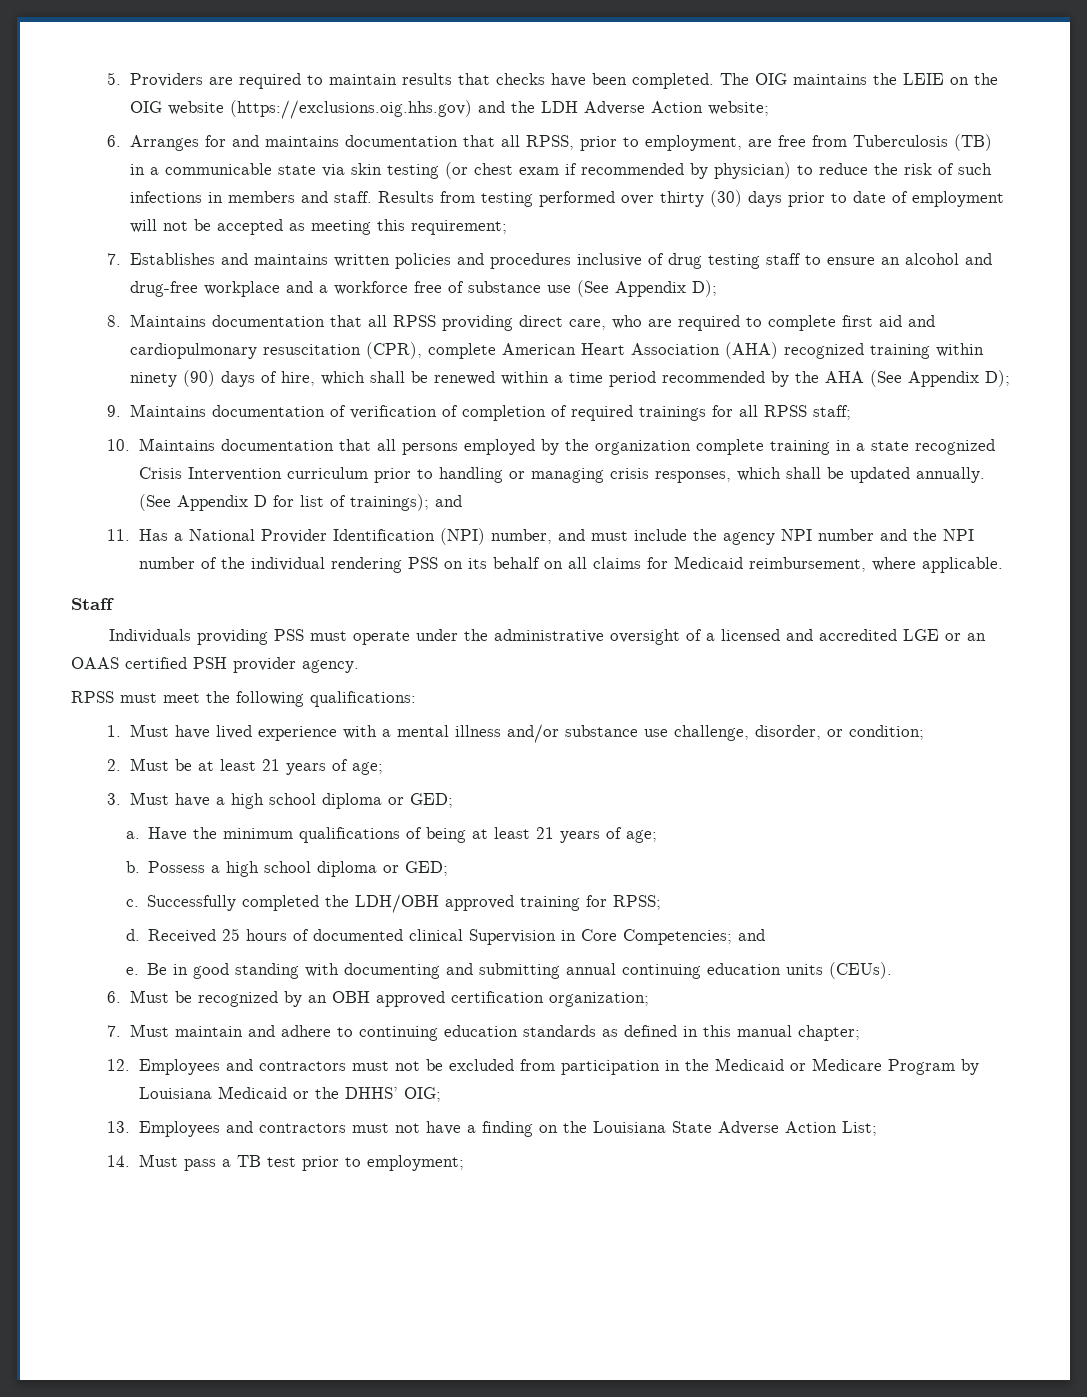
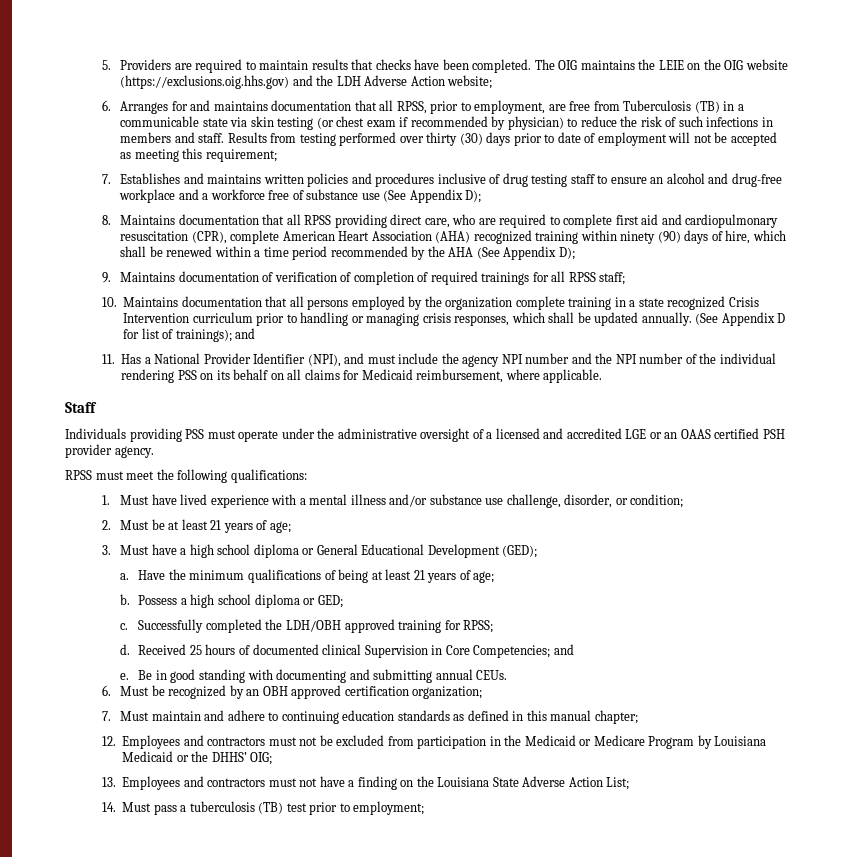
[332,528,552,545] Identification (NPI) number, -> [253,353,341,367] Identifier (NPI),
[409,793,453,808] GED; -> [316,544,538,558] General Educational Development (GED);
[621,962,892,979] continuing education units (CEUs). -> [476,670,508,680] CEUs.
[236,1155,261,1167] TB -> [189,801,284,814] tuberculosis (TB)

